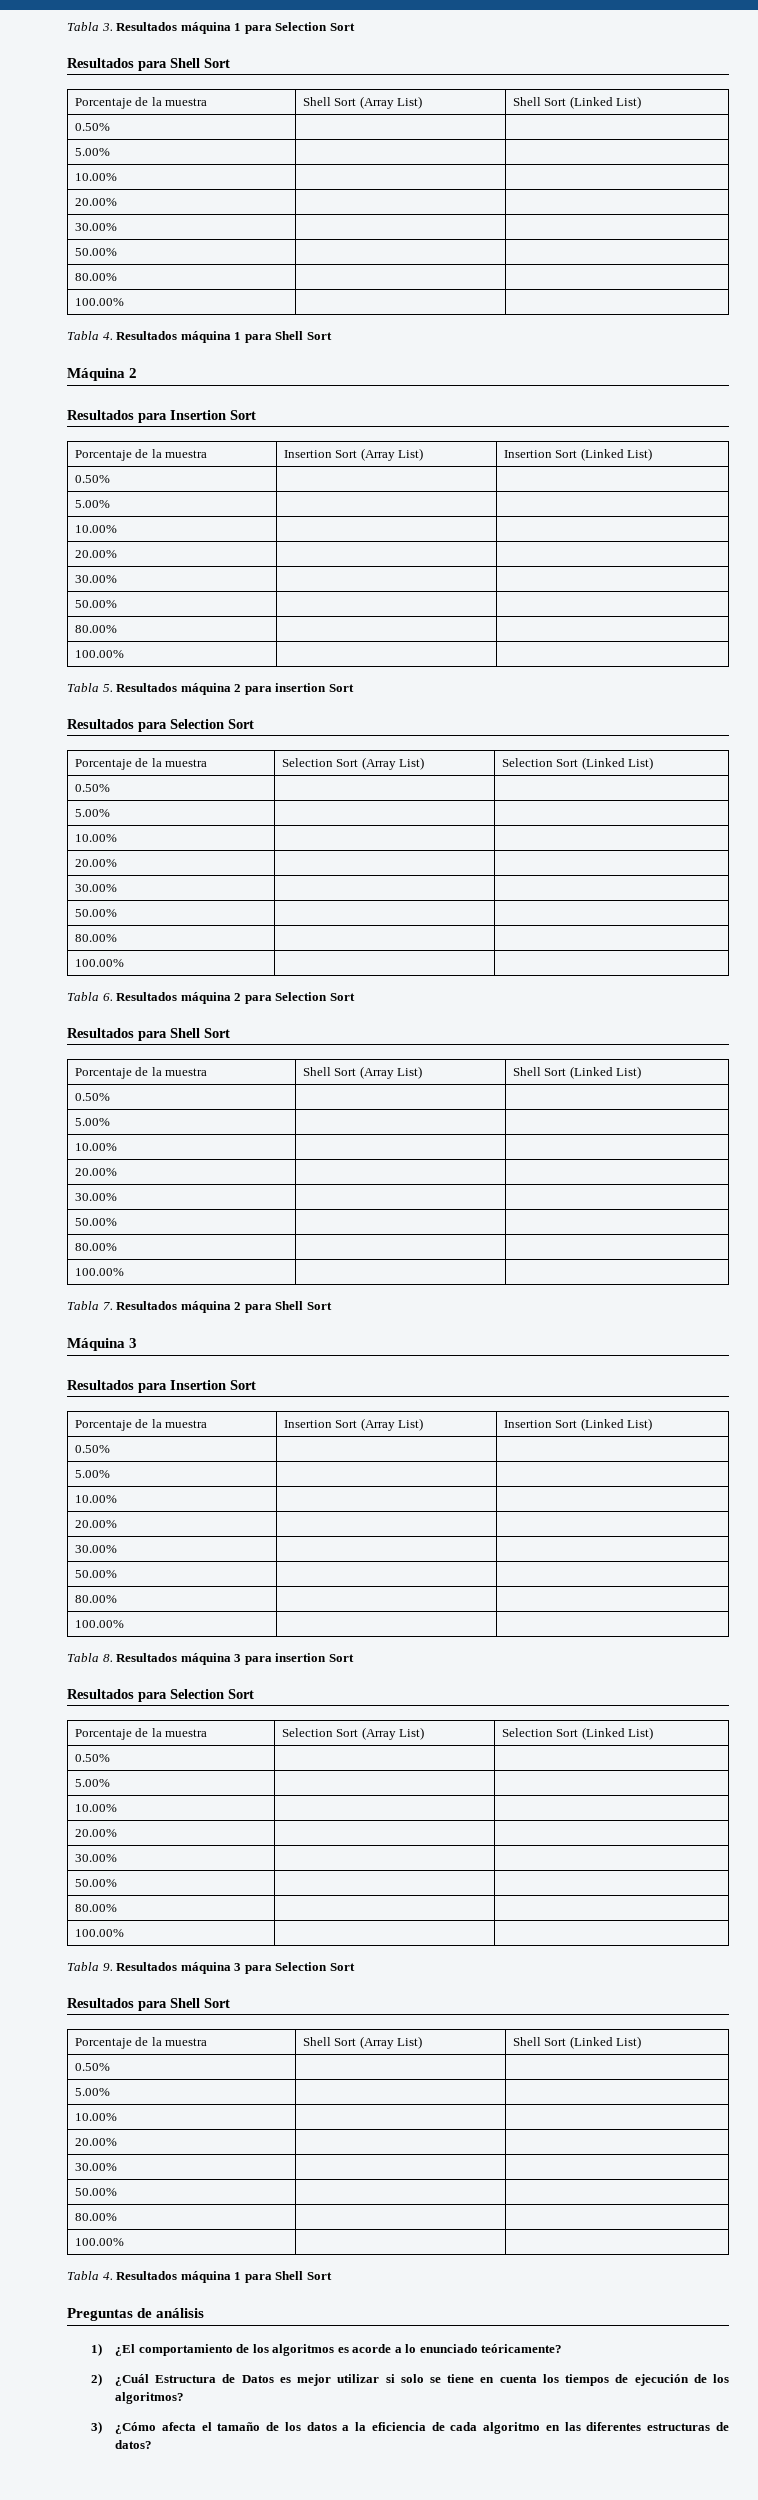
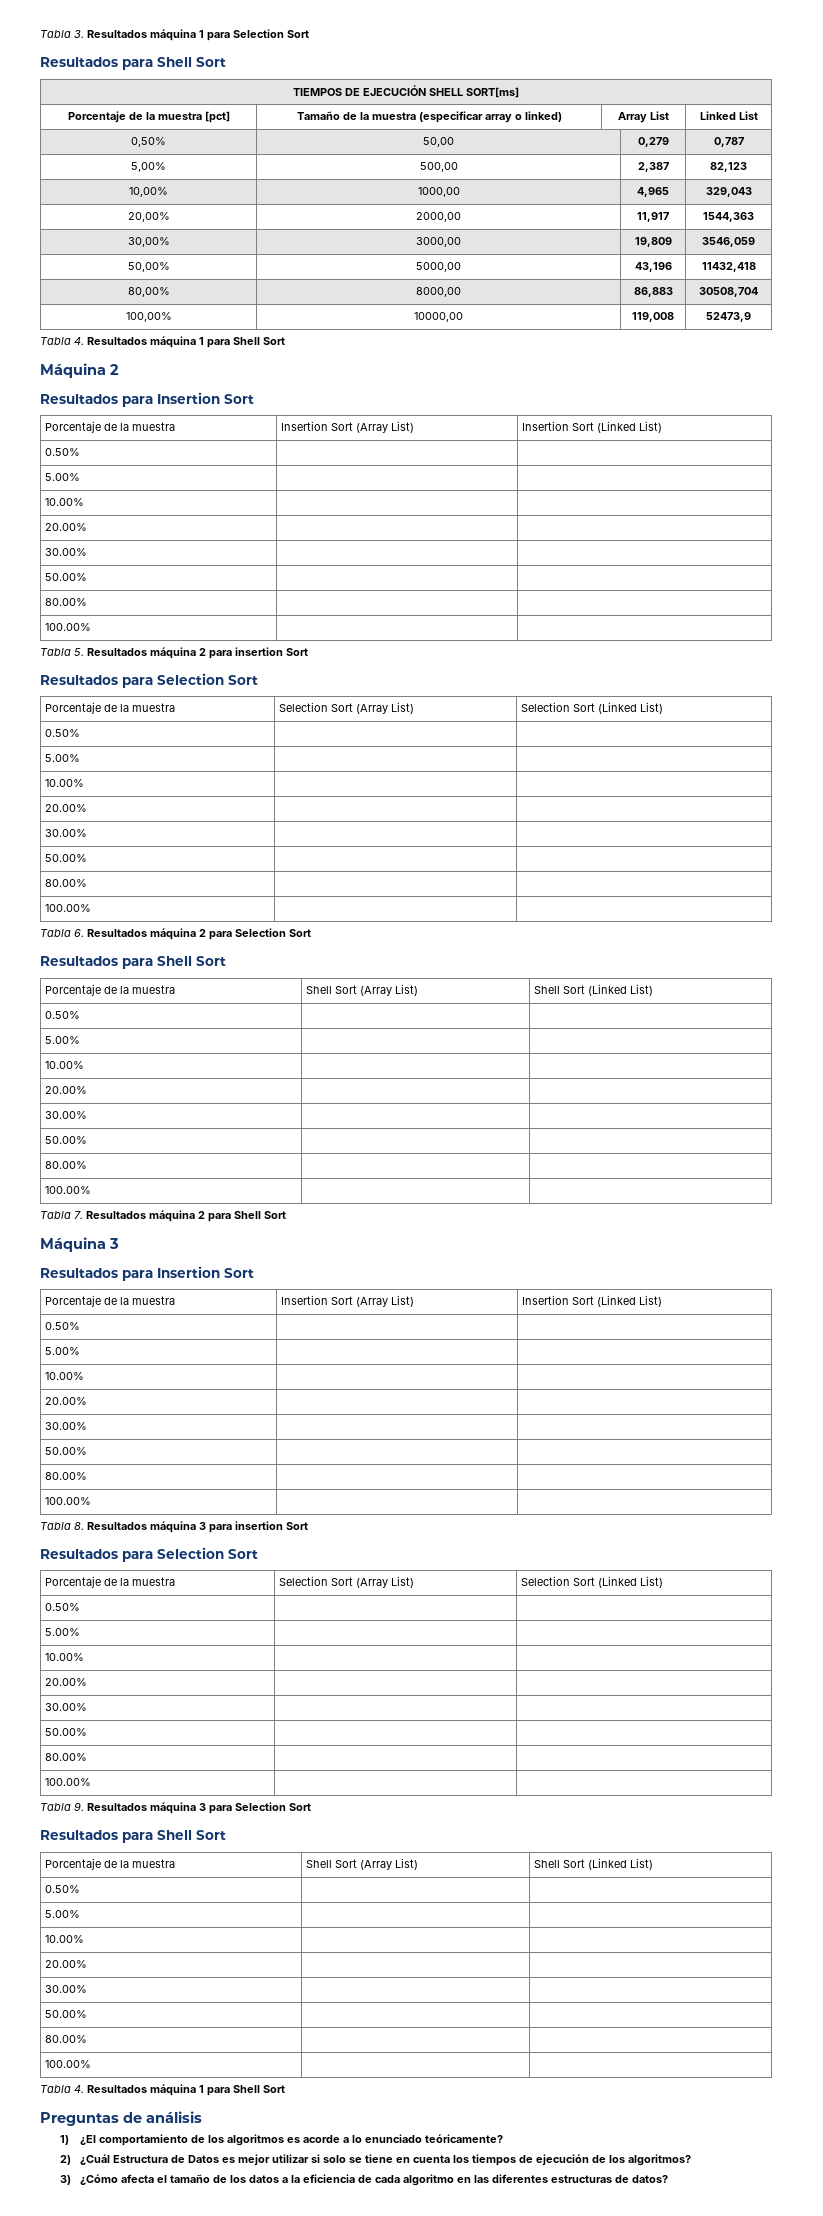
[74,97,208,109] [302,96,423,109] [512,96,642,109] [74,123,110,131] [74,148,110,156] [74,173,117,181] [74,198,117,206] [74,223,117,231] [74,248,117,256] [74,273,117,281] [74,298,124,306] // Porcentaje de la muestra | Shell Sort (Array List) | Shell Sort (Linked List) // 0.50% | | // 5.00% | | // 10.00% | | // 20.00% | | // 30.00% | | // 50.00% | | // 80.00% | | // 100.00% | | -> [293,85,519,98] [67,111,230,123] [296,111,562,123] [618,111,669,123] [699,111,758,120] [131,137,166,147] [423,137,454,147] [637,137,669,147] [713,137,744,147] [131,162,166,172] [419,162,458,172] [637,162,669,172] [710,162,747,172] [129,187,168,197] [417,187,460,197] [637,187,669,197] [705,187,752,197] [127,212,170,222] [416,212,461,222] [637,212,669,222] [703,212,754,222] [127,237,170,247] [416,237,461,247] [634,237,672,247] [702,237,755,247] [127,262,170,272] [416,262,461,272] [634,262,672,272] [701,262,756,272] [127,287,170,297] [416,287,461,297] [633,287,673,297] [699,287,758,297] [125,312,172,322] [414,312,463,322] [632,312,674,322] [706,312,751,322] // TIEMPOS DE EJECUCIÓN SHELL SORT[ms] // Porcentaje de la muestra [pct] | Tamaño de la muestra (especificar array o linked) | Array List | Linked List // 0,50% | 50,00 | 0,279 | 0,787 // 5,00% | 500,00 | 2,387 | 82,123 // 10,00% | 1000,00 | 4,965 | 329,043 // 20,00% | 2000,00 | 11,917 | 1544,363 // 30,00% | 3000,00 | 19,809 | 3546,059 // 50,00% | 5000,00 | 43,196 | 11432,418 // 80,00% | 8000,00 | 86,883 | 30508,704 // 100,00% | 10000,00 | 119,008 | 52473,9

